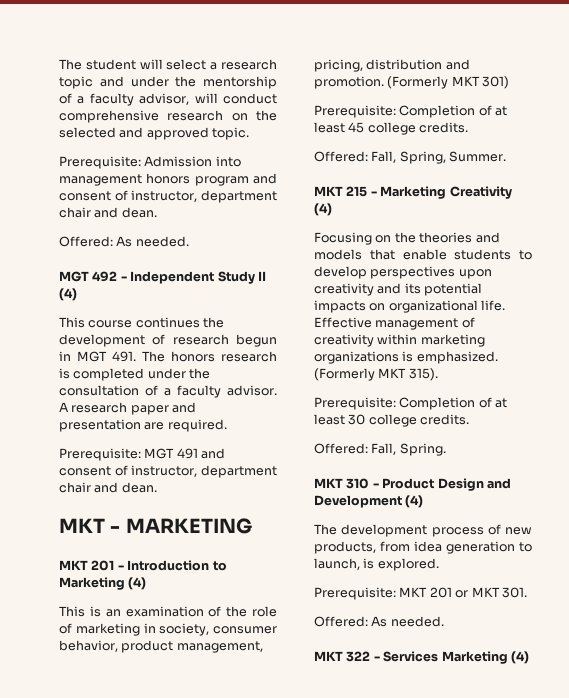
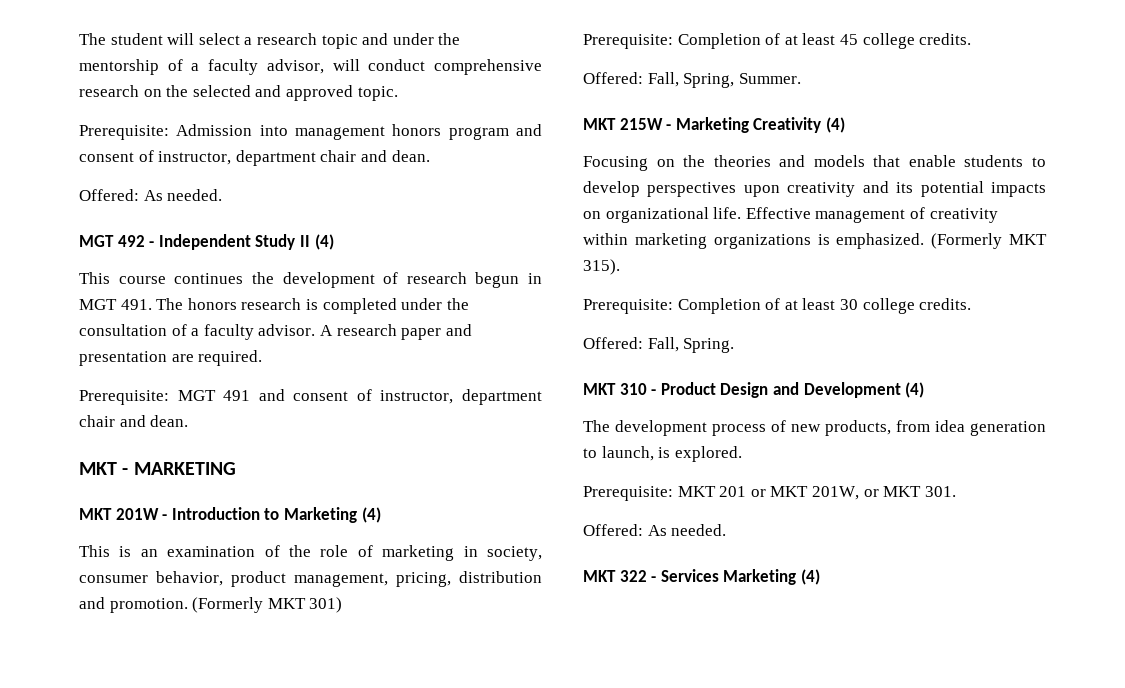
[91,560,115,571] 201 -> [115,508,159,520] 201W
[346,186,368,197] 215 -> [619,118,663,130] 215W
(500, 592) none -> [811,486,922,500] 201W, or MKT

